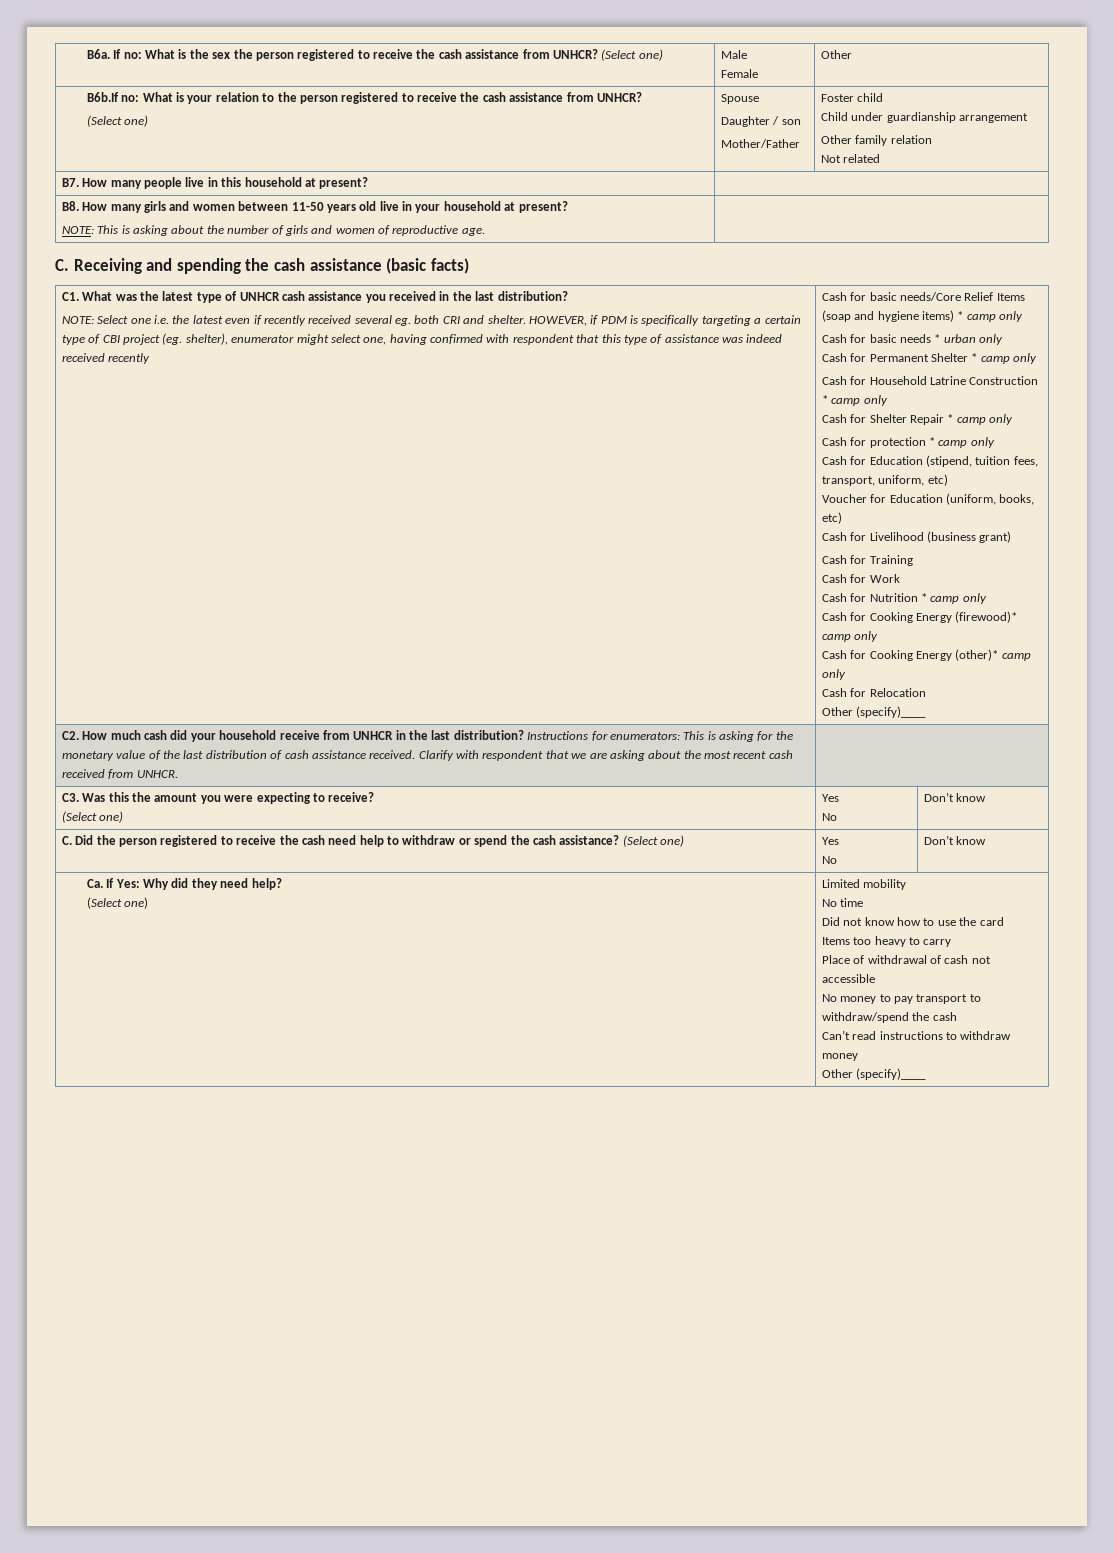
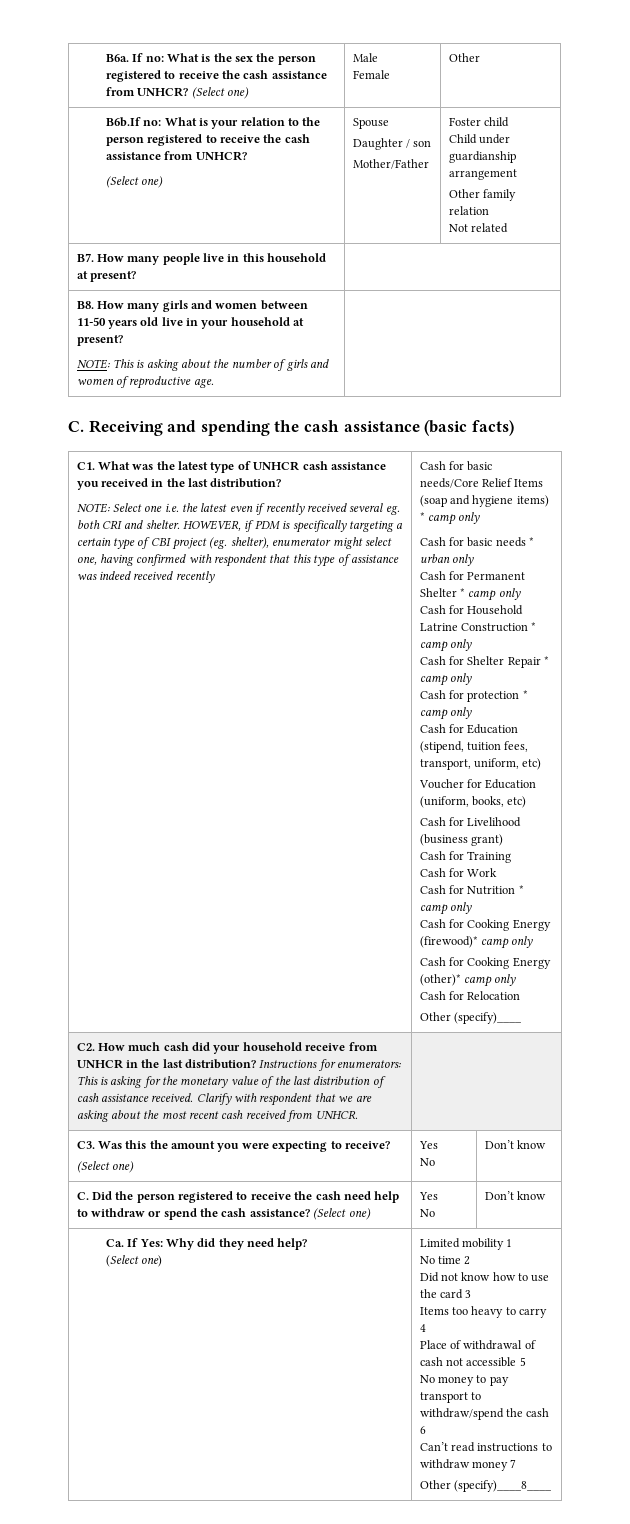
(907, 884) none -> [506,1239,513,1247] 1
(864, 902) none -> [464,1256,471,1265] 2
(1004, 921) none -> [465,1290,472,1298] 3
(952, 943) none -> [419,1324,426,1332] 4
(875, 978) none -> [519,1357,526,1366] 5
(957, 1016) none -> [419,1426,426,1434] 6
[821,1068,927,1080] // Other (specify)____ -> [510,1459,517,1468] [419,1480,552,1492] 7 // Other (specify)____8____

